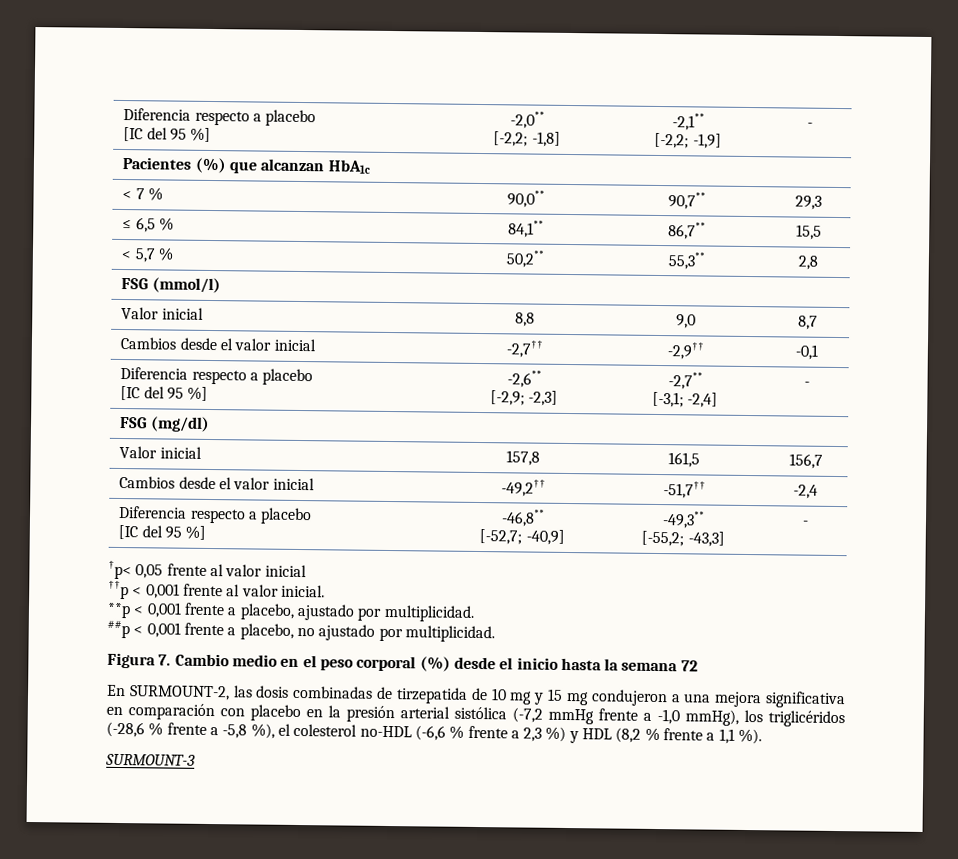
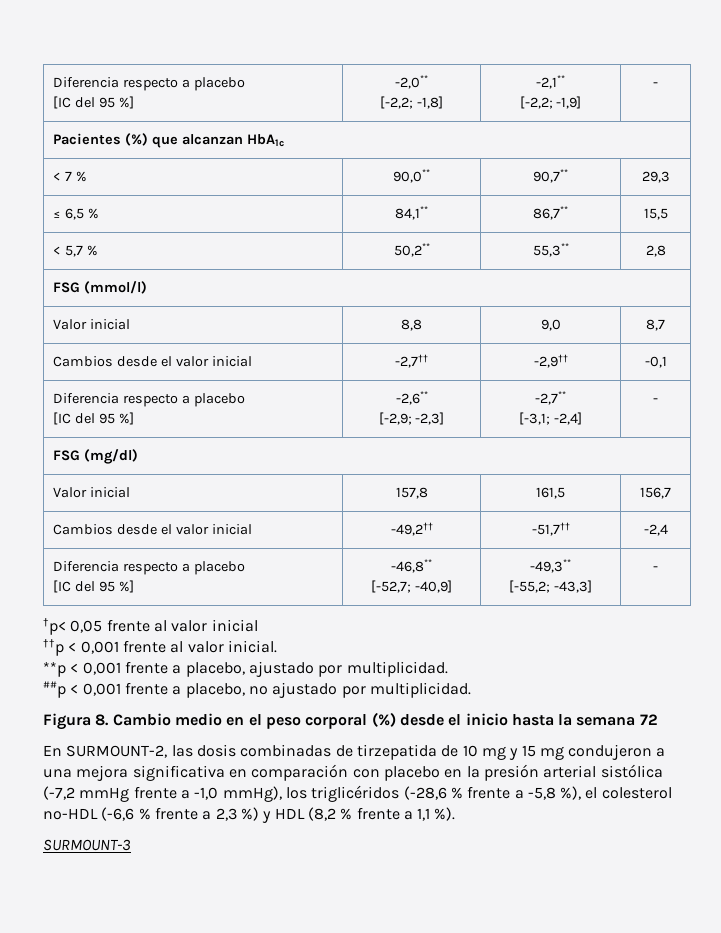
[158,654,172,666] 7. -> [95,714,110,726] 8.

